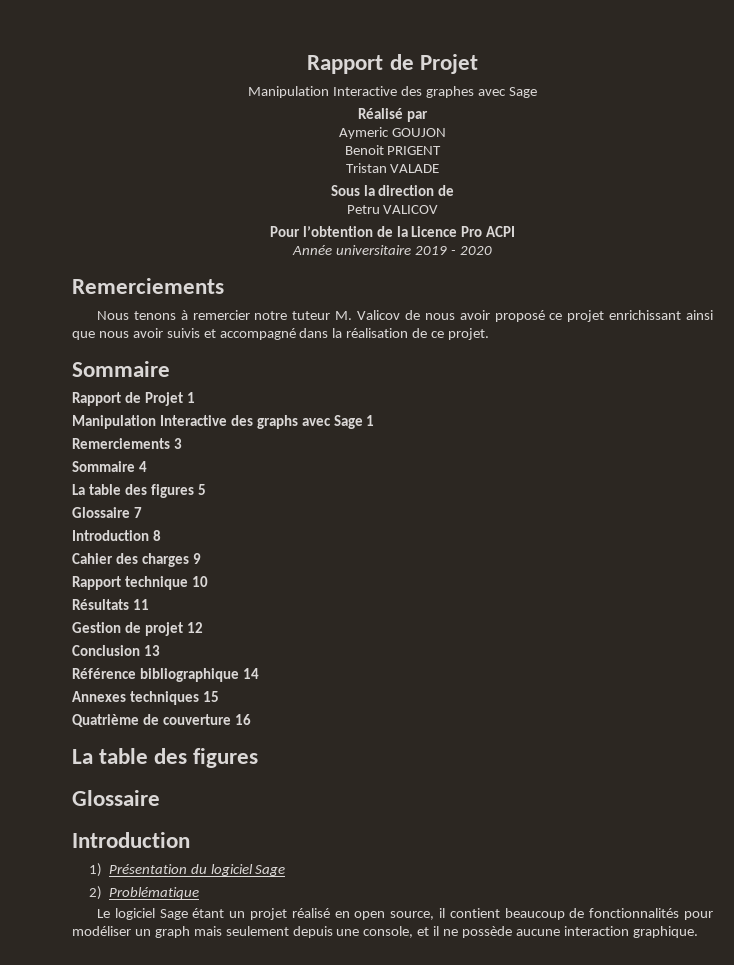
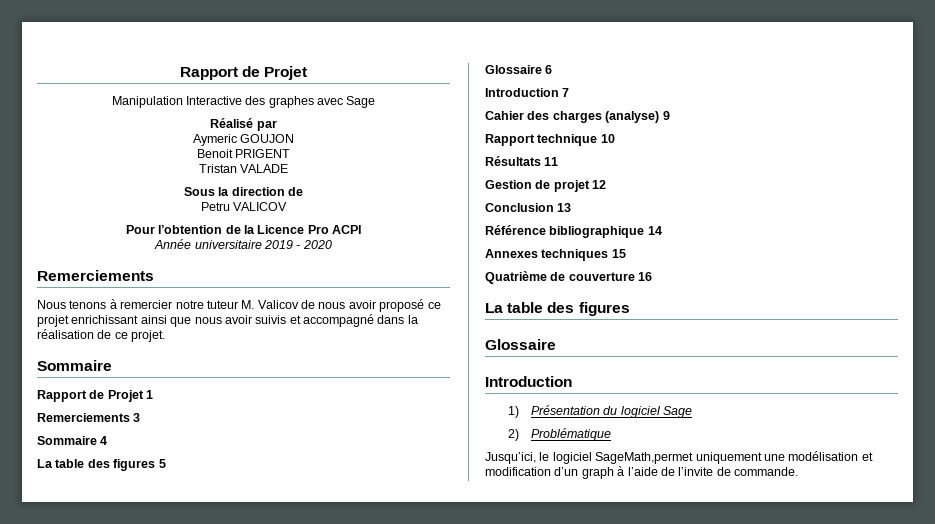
[72,415,375,429] // Manipulation Interactive des graphs avec Sage 1 -> (154, 394) none
[133,507,142,518] [72,530,161,541] 7 // Introduction 8 -> [545,65,553,74] [485,88,570,97] 6 // Introduction 7
(189, 560) none -> [605,111,660,123] (analyse)
[96,908,714,920] [72,926,698,938] Le logiciel Sage étant un projet réalisé en open source, il contient beaucoup de fonctionnalités pour modéliser un graph mais seulement depuis une console, et il ne possède aucune interaction graphique. -> [485,451,873,464] [485,466,798,479] Jusqu’ici, le logiciel SageMath,permet uniquement une modélisation et modification d’un graph à l’aide de l’invite de commande.

